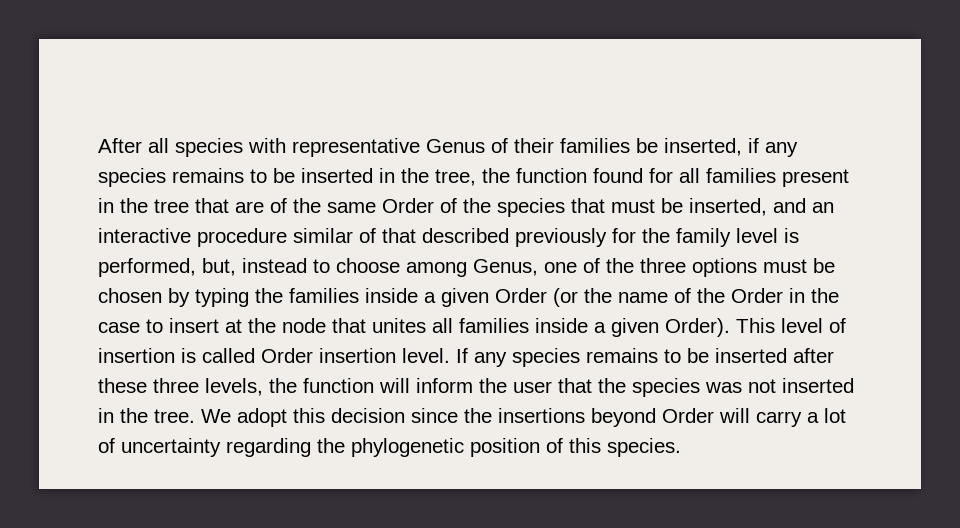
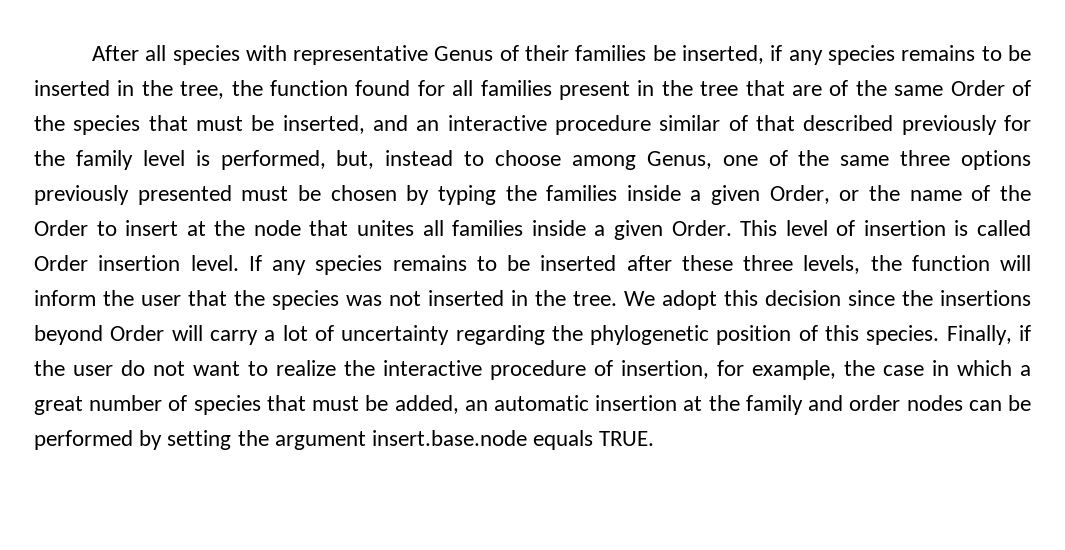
(634, 265) none -> [840,155,890,166] same
(757, 267) none -> [34,185,232,205] previously presented
[495,288,578,307] Order (or -> [769,185,860,204] Order, or
[789,288,839,303] [98,322,140,333] in the case -> (88, 228) none
[665,318,730,337] Order). -> [671,220,732,236] Order.
(681, 447) none -> [946,325,1031,345] [34,360,1031,380] [34,395,1031,415] [34,430,655,450] Finally, if the user do not want to realize the interactive procedure of insertion, for example, the case in which a great number of species that must be added, an automatic insertion at the family and order nodes can be performed by setting the argument insert.base.node equals TRUE.

